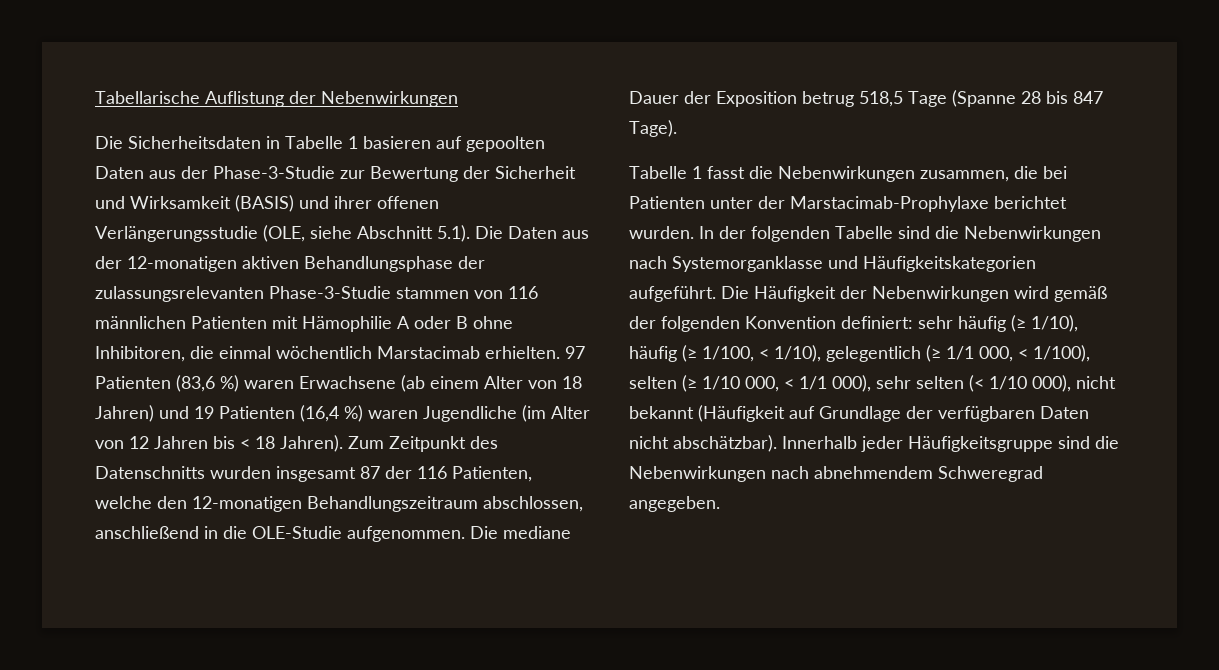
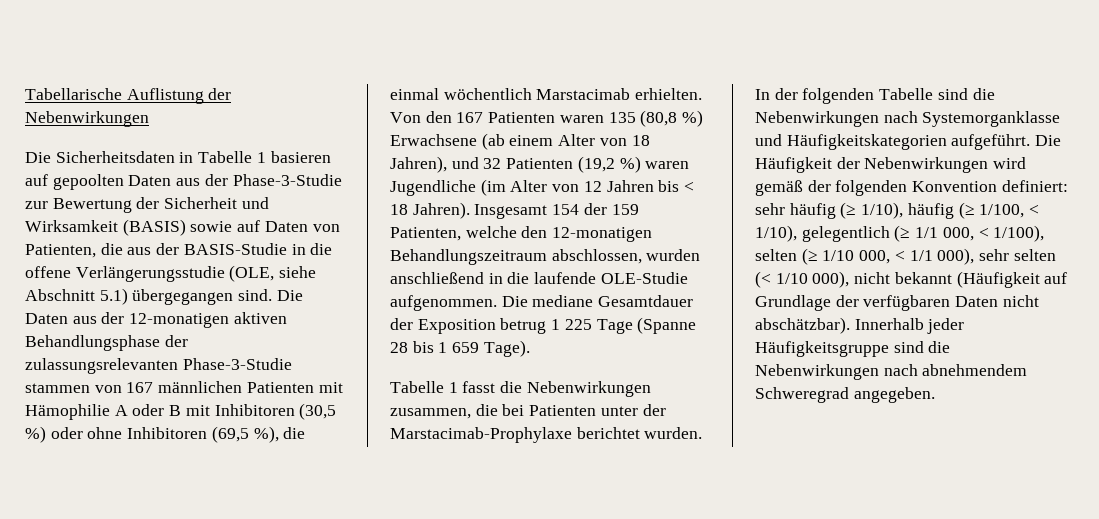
[299,196,439,209] und ihrer offenen -> [190,220,340,232] [25,243,333,258] [25,266,71,278] sowie auf Daten von Patienten, die aus der BASIS-Studie in die offene
[437,225,470,242] 5.1). -> [99,288,273,305] 5.1) übergegangen sind.
[508,286,538,299] 116 -> [126,382,154,393] 167
[473,316,513,329] [95,346,185,362] ohne Inhibitoren, -> [185,403,337,420] [25,426,279,443] mit Inhibitoren (30,5 %) oder ohne Inhibitoren (69,5 %),
[565,346,585,359] [95,375,294,392] 97 Patienten (83,6 %) waren -> [390,110,704,127] Von den 167 Patienten waren 135 (80,8 %)
[95,405,339,422] Jahren) und 19 Patienten (16,4 -> [390,156,615,173] Jahren), und 32 Patienten (19,2
[348,436,498,452] [95,466,447,482] Zum Zeitpunkt des Datenschnitts wurden insgesamt 87 der 116 -> [474,203,639,219] Insgesamt 154 der 159
(583, 504) none -> [646,249,701,261] wurden
(247, 532) none -> [534,272,597,284] laufende
[629,91,679,104] Dauer -> [598,295,694,307] Gesamtdauer
[859,91,903,107] 518,5 -> [551,319,592,330] 1 225
[1073,91,1103,104] 847 -> [438,342,480,353] 1 659

